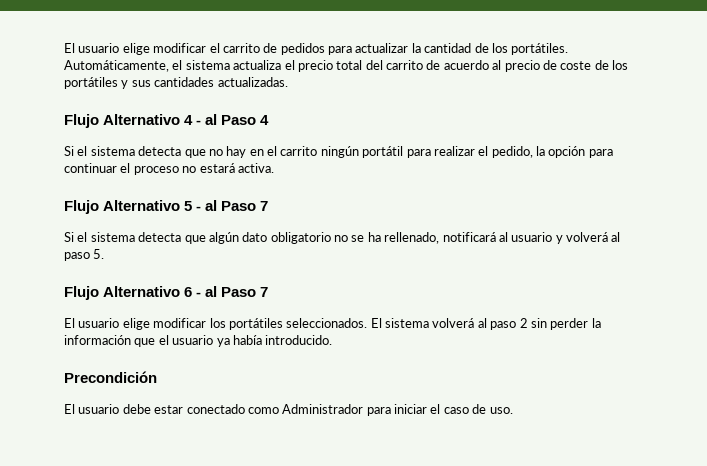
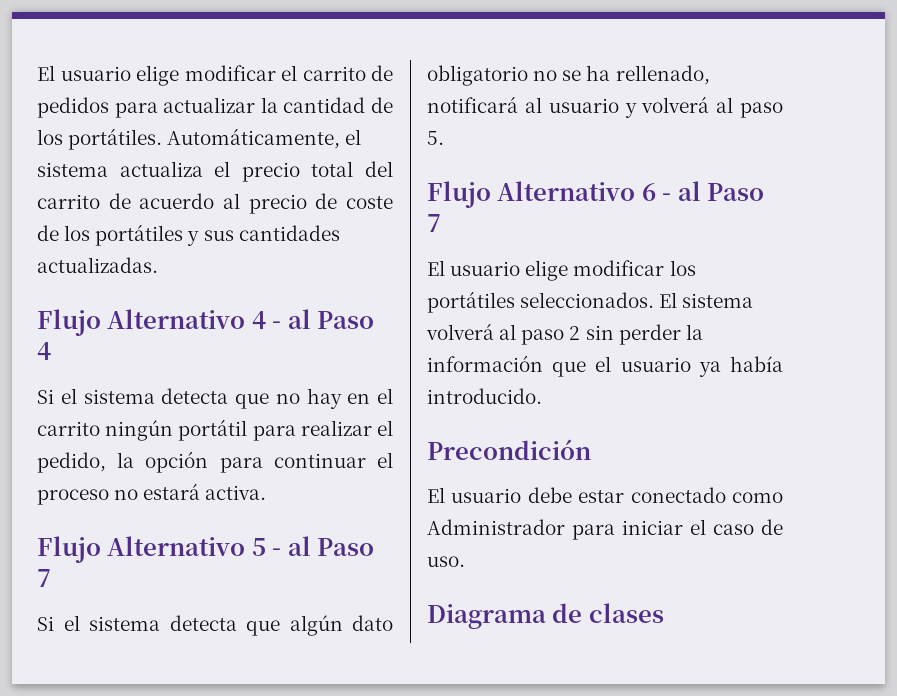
(513, 410) none -> [427,603,664,629] // Diagrama de clases

